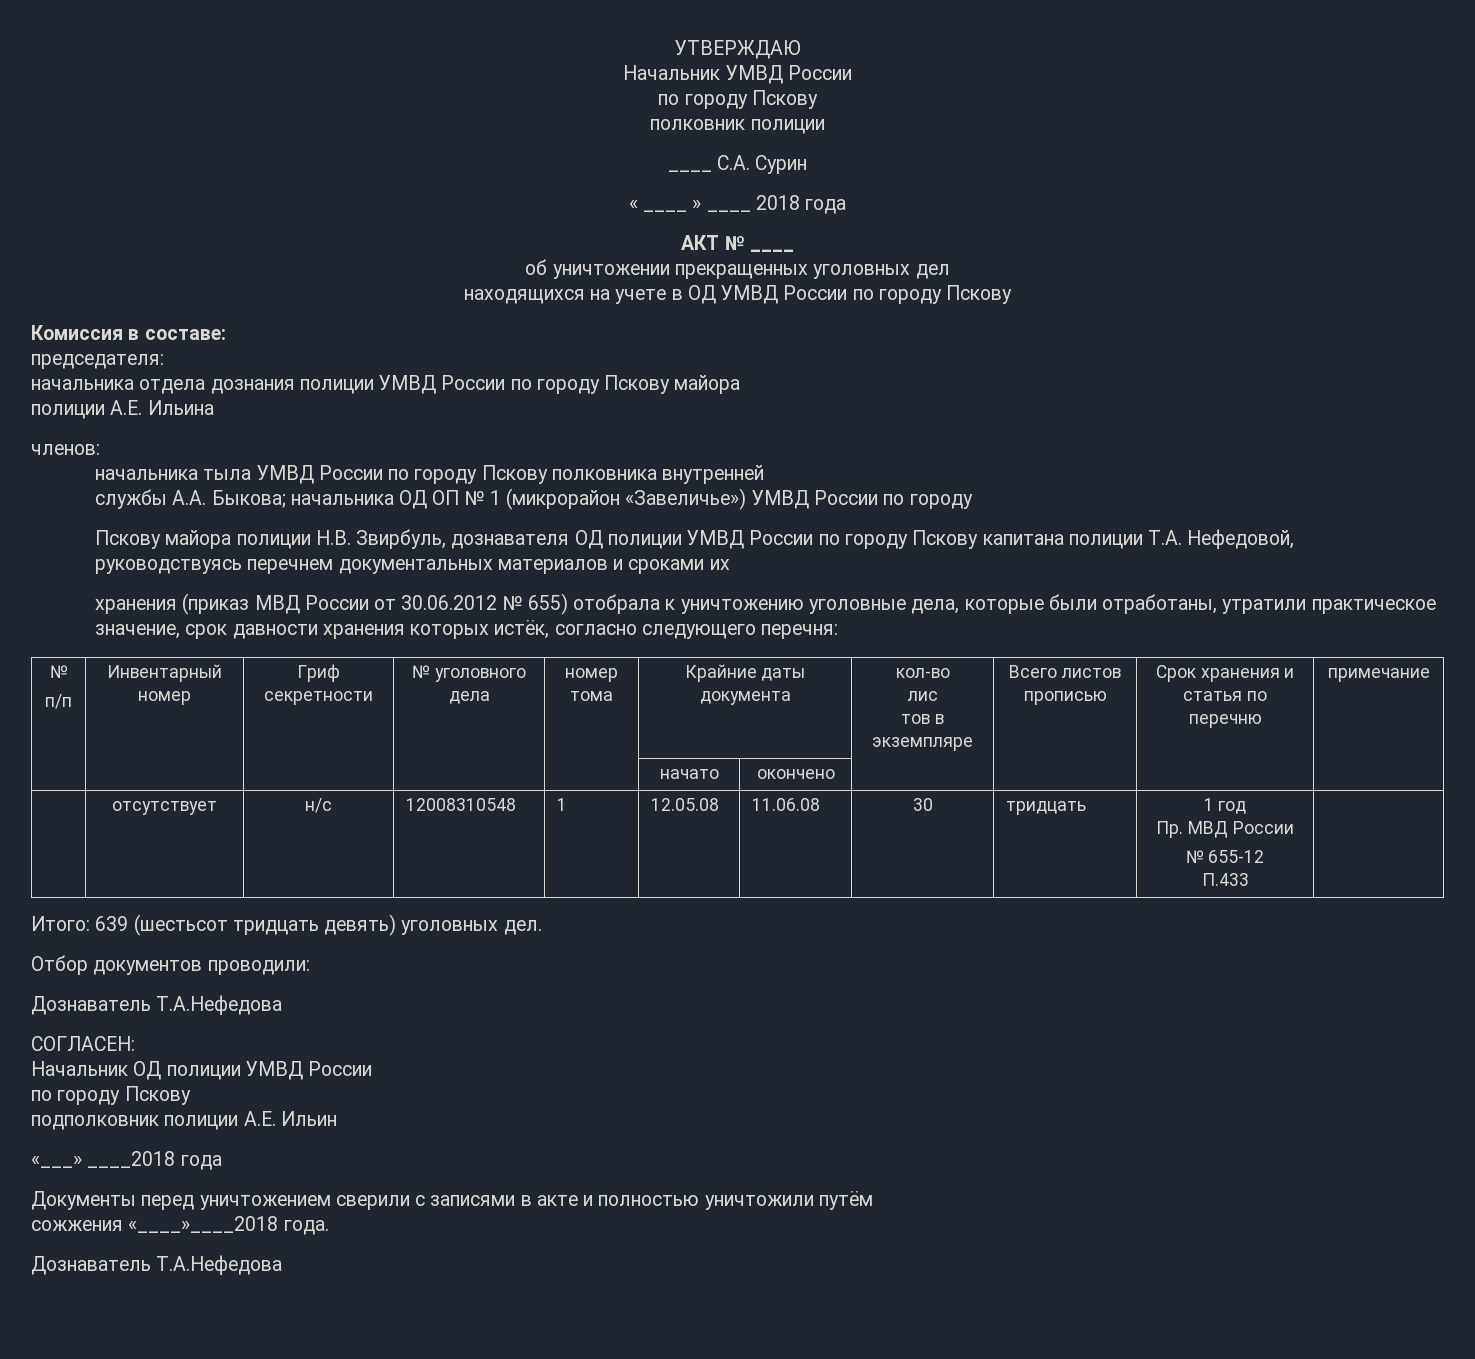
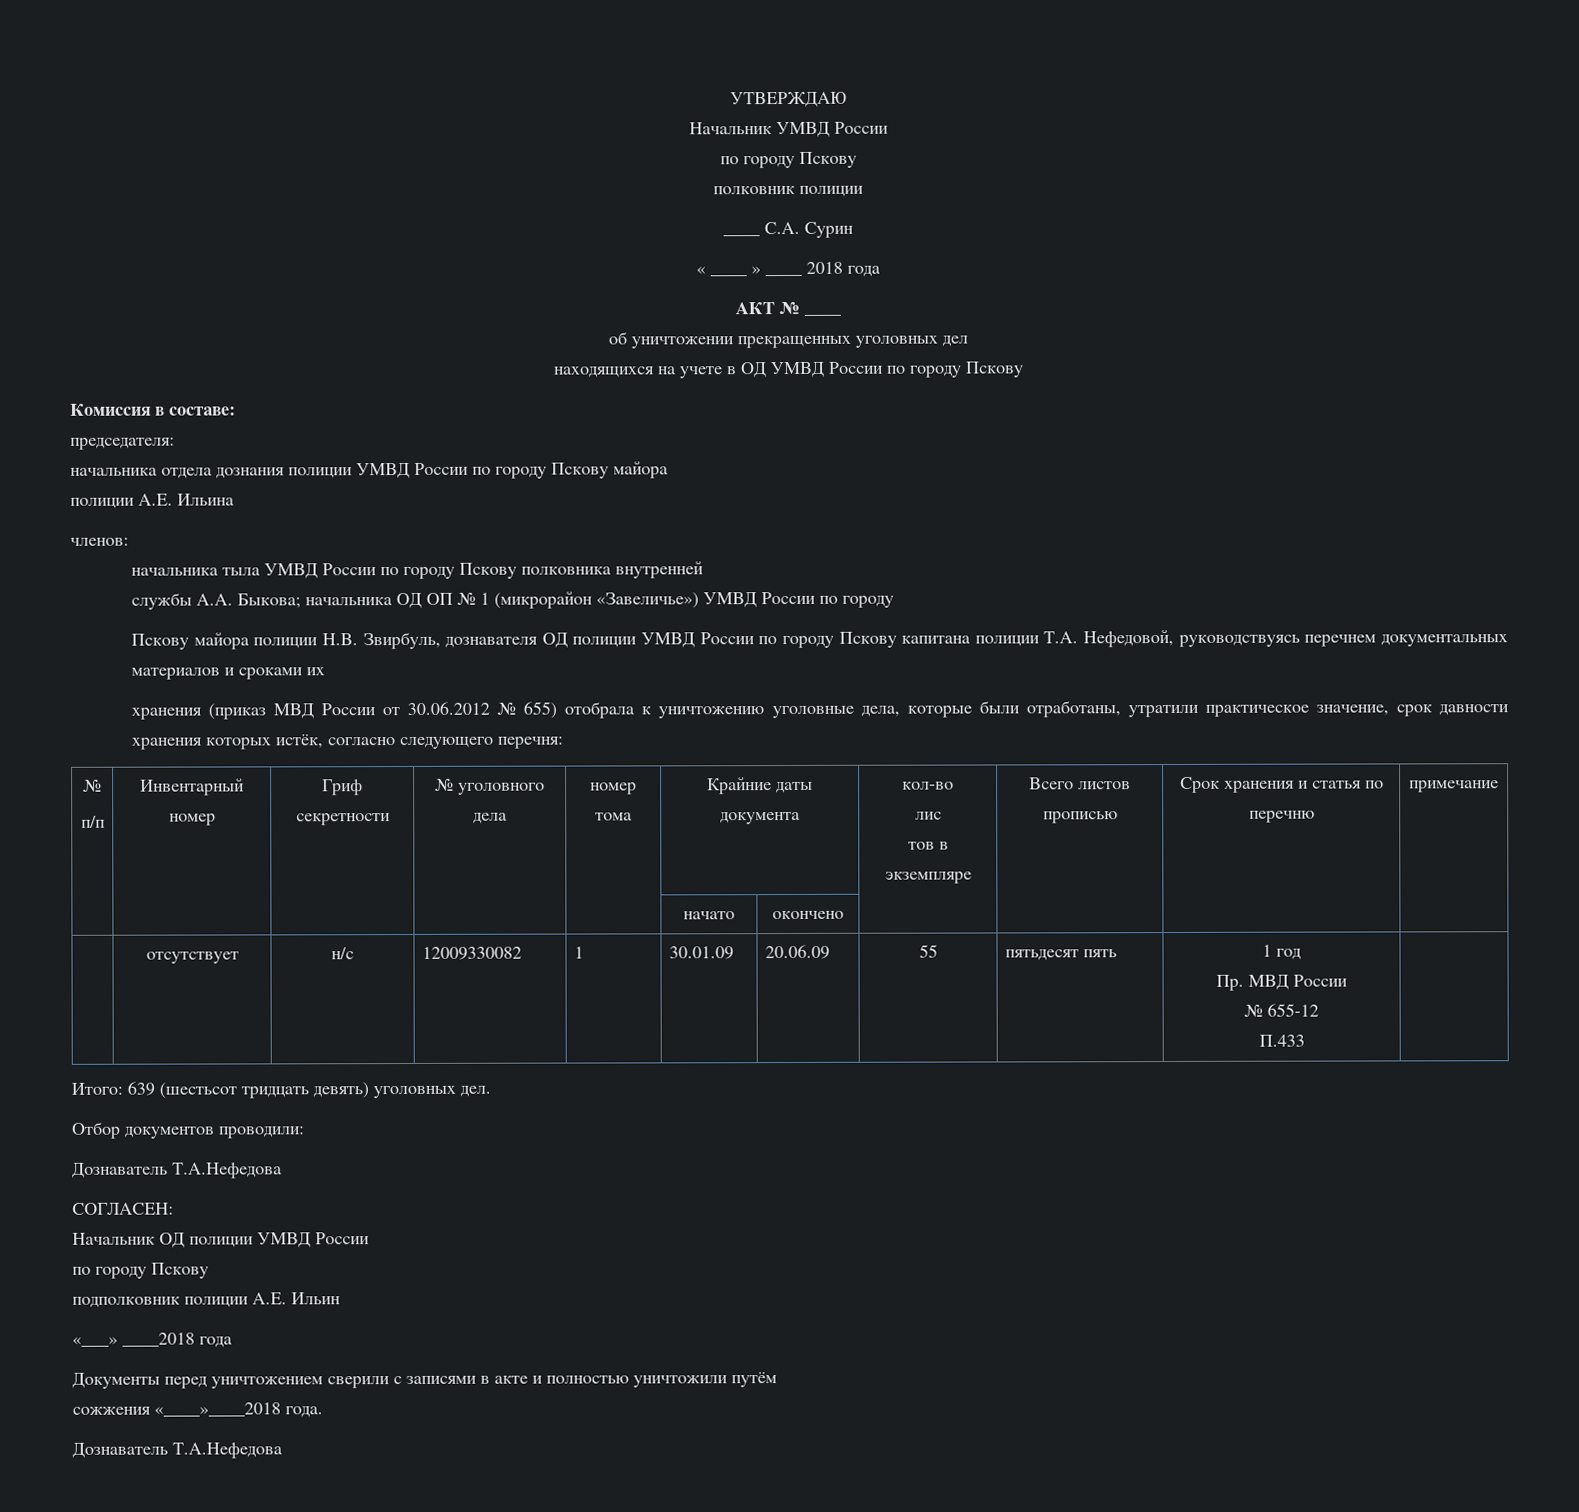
[406,798,517,811] [557,798,568,811] [651,798,720,811] [752,798,821,811] [912,798,933,811] [1006,801,1087,815] 12008310548 | 1 | 12.05.08 | 11.06.08 | 30 | тридцать -> [421,946,522,960] [573,946,584,959] [668,946,734,960] [764,944,830,960] [918,944,938,958] [1004,949,1117,961] 12009330082 | 1 | 30.01.09 | 20.06.09 | 55 | пятьдесят пять

